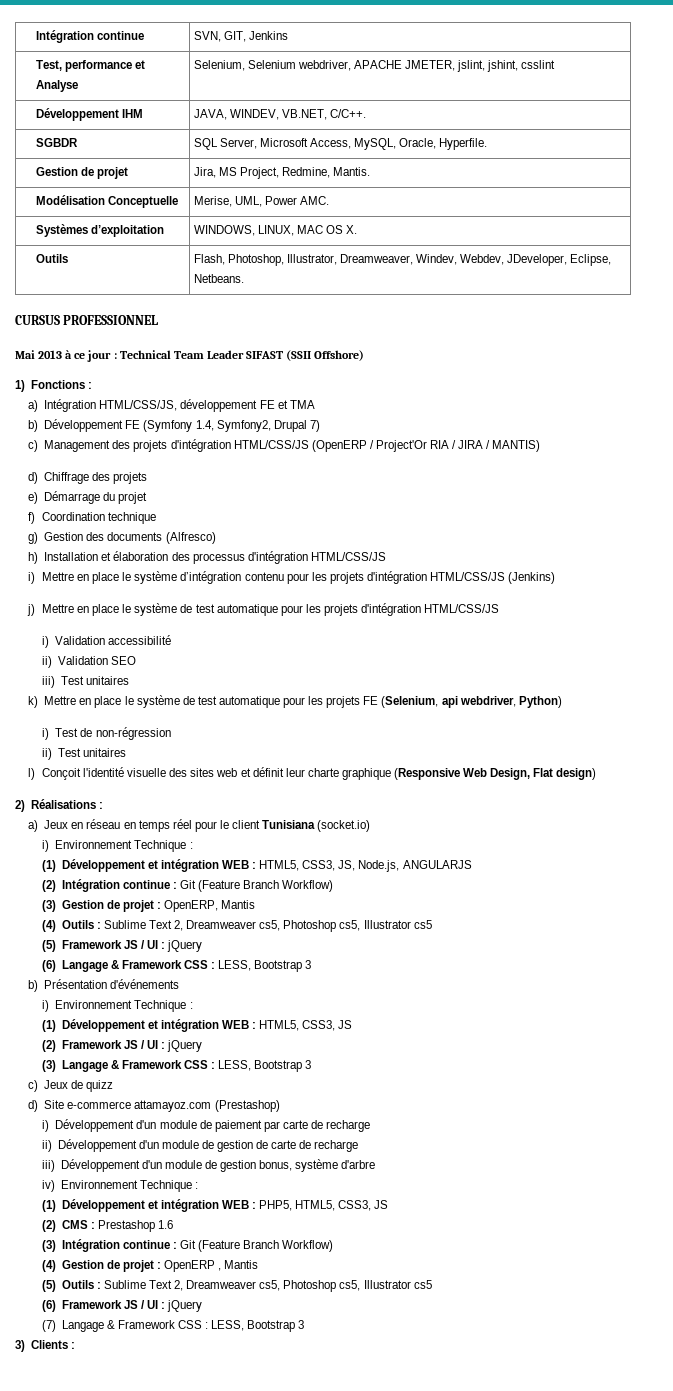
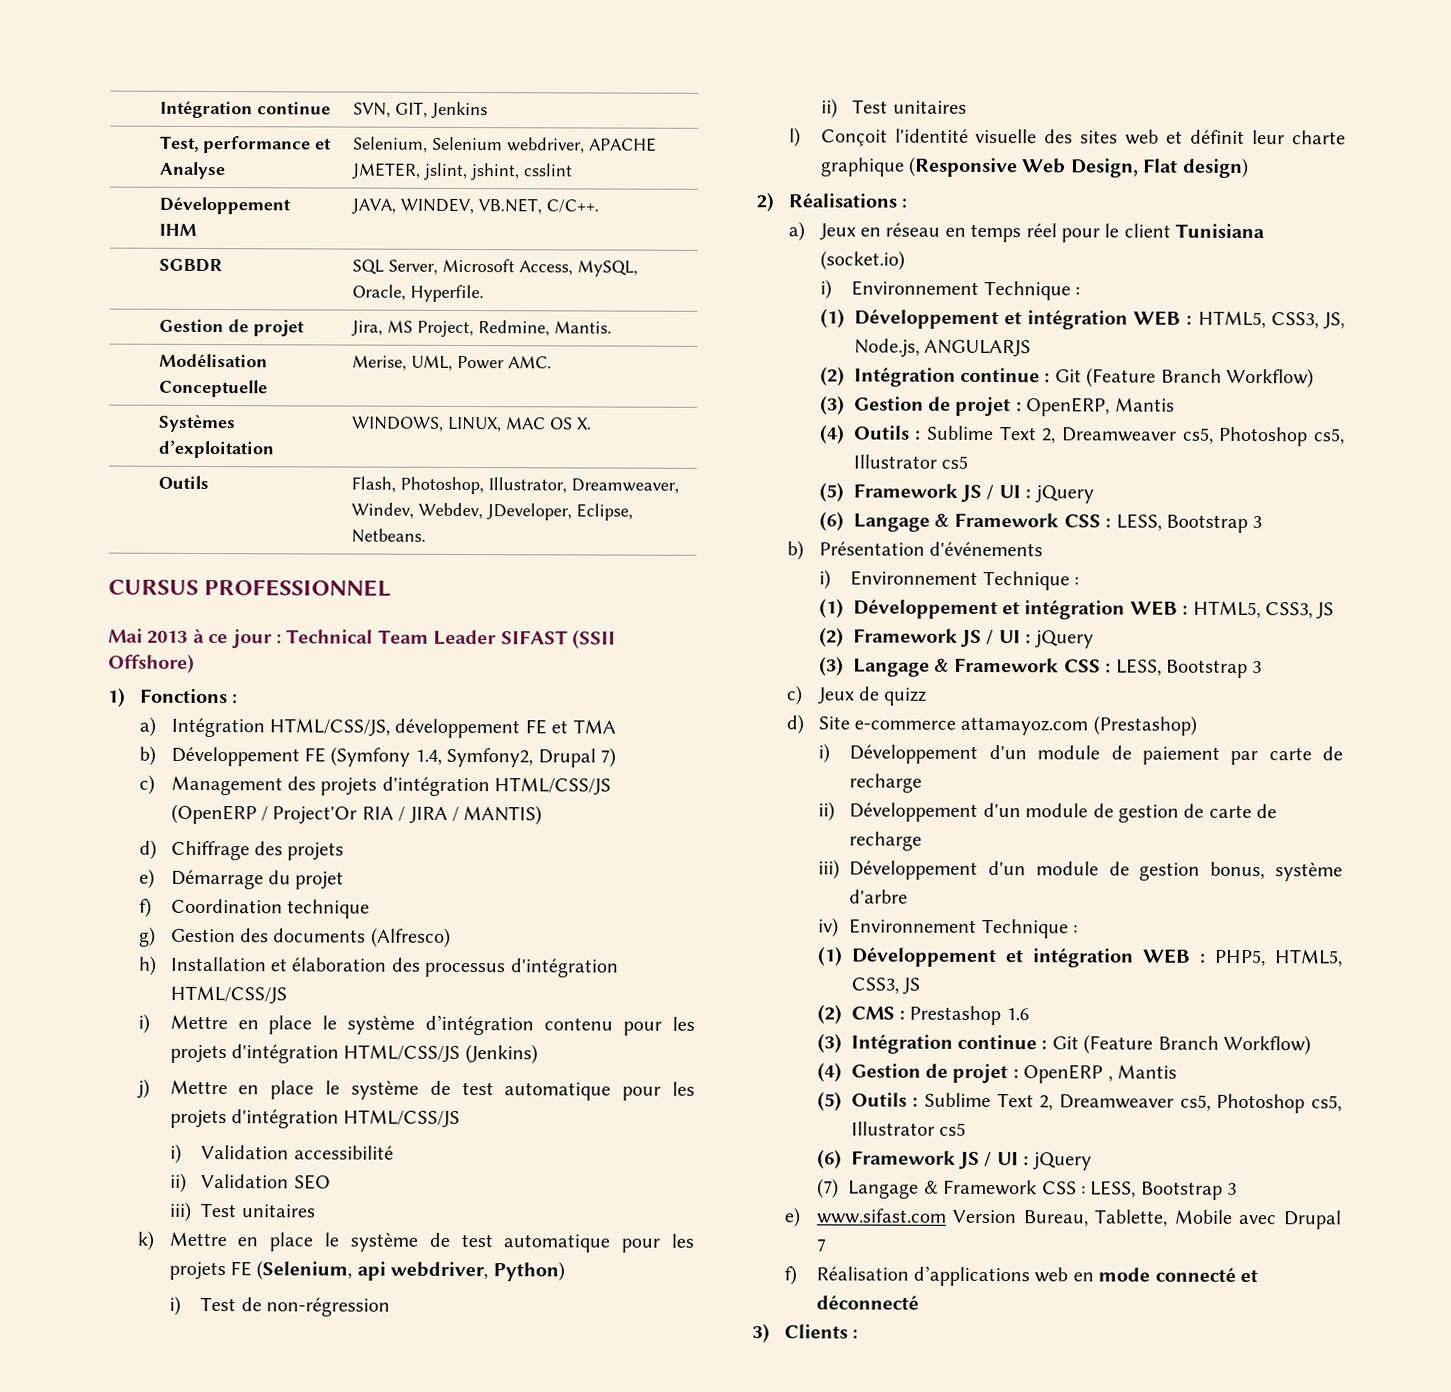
(305, 1324) none -> [783,1207,1342,1230] [815,1238,826,1252] [783,1265,1259,1287] [815,1295,919,1310] // e) www.sifast.com Version Bureau, Tablette, Mobile avec Drupal 7 // f) Réalisation d’applications web en mode connecté et déconnecté

